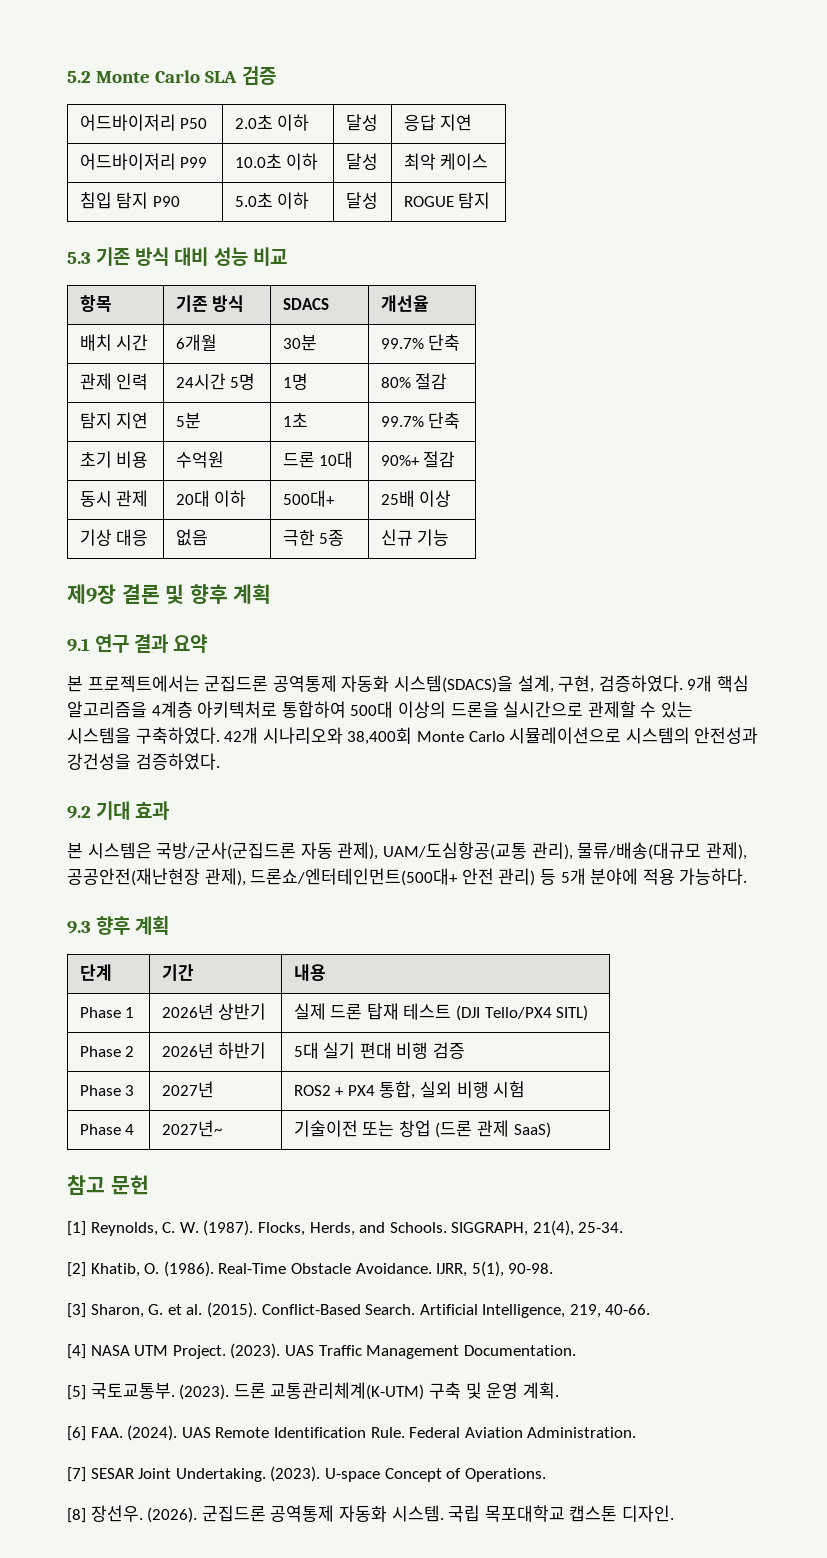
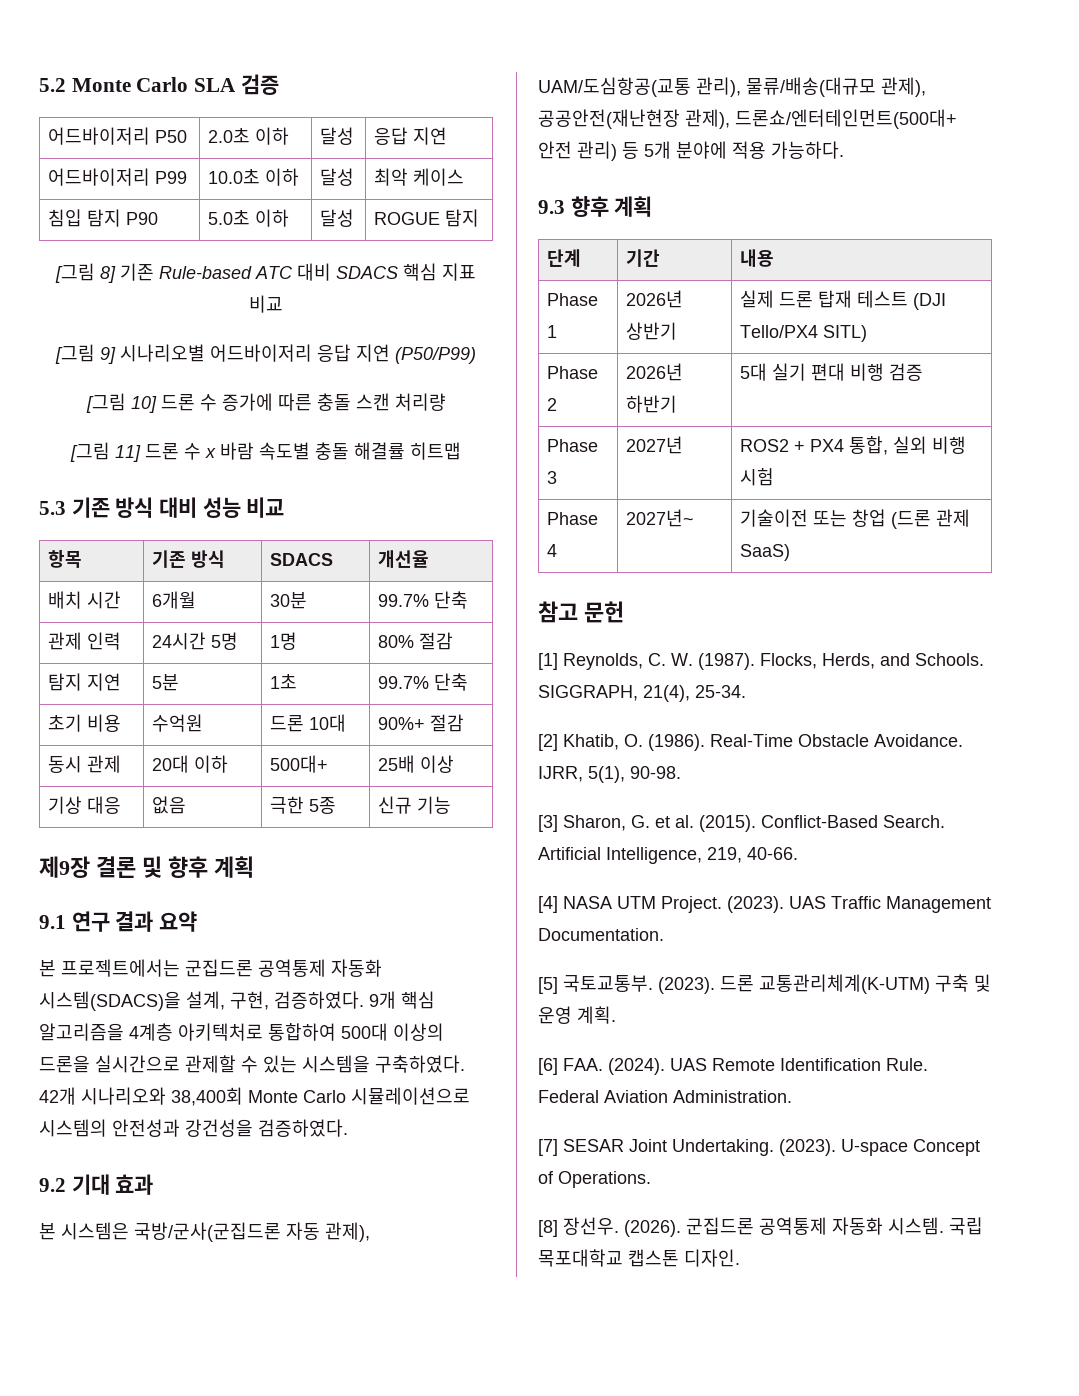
(491, 200) none -> [55,263,476,283] [249,295,283,313] [55,344,476,364] [85,393,446,413] [70,442,461,462] // [그림 8] 기존 Rule-based ATC 대비 SDACS 핵심 지표 비교 // [그림 9] 시나리오별 어드바이저리 응답 지연 (P50/P99) // [그림 10] 드론 수 증가에 따른 충돌 스캔 처리량 // [그림 11] 드론 수 x 바람 속도별 충돌 해결률 히트맵

